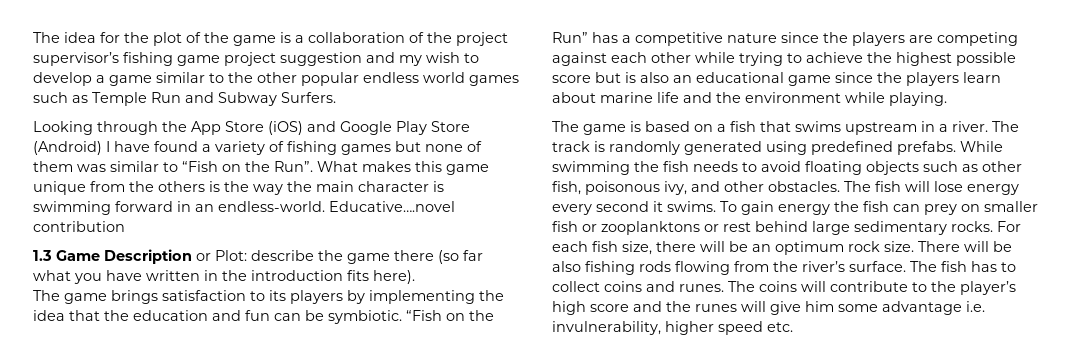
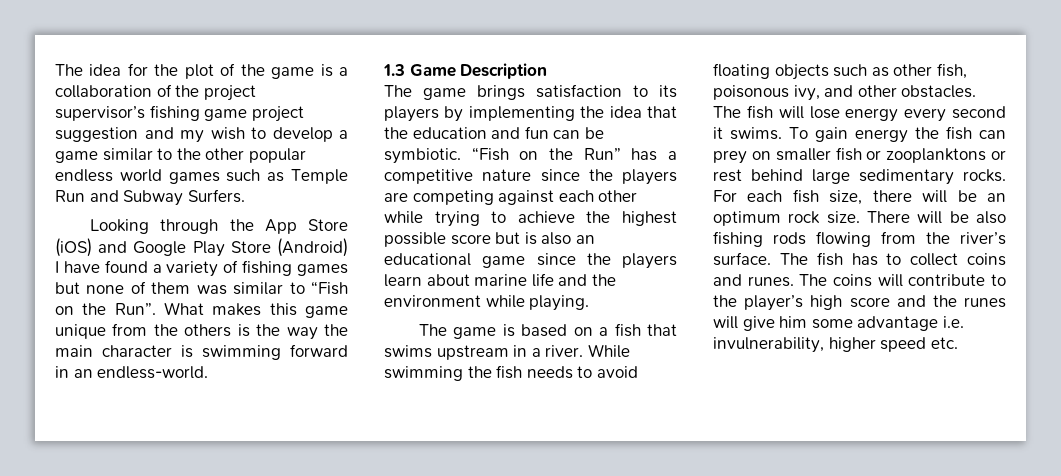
[329,201,455,212] [33,221,125,232] Educative….novel contribution -> (209, 372) none
[196,250,483,264] [33,270,415,284] or Plot: describe the game there (so far what you have written in the introduction fits here). -> (548, 71) none
[992,121,1019,132] [552,141,956,155] The track is randomly generated using predefined prefabs. -> (584, 351) none

